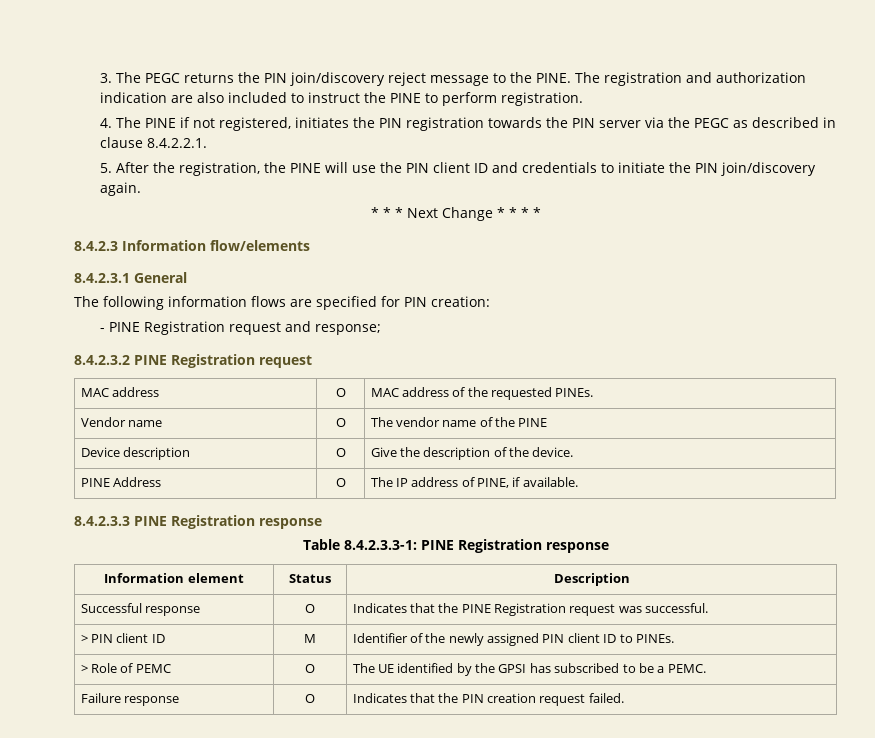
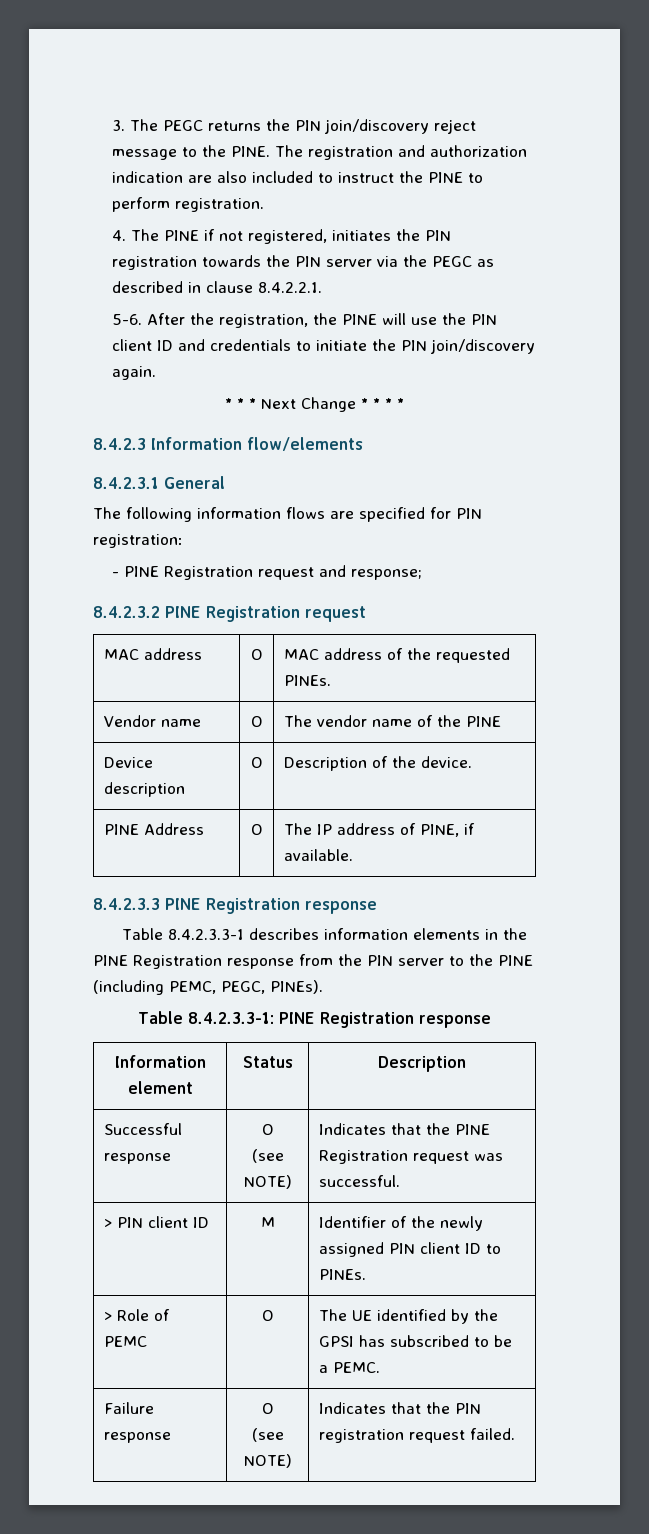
[100,163,113,173] 5. -> [112,314,143,325] 5-6.
[431,296,490,307] creation: -> [93,534,183,548] registration:
[370,447,491,460] Give the description -> [283,757,367,771] Description
(322, 523) none -> [122,928,528,940] [93,954,533,969] [93,980,323,995] // Table 8.4.2.3.3-1 describes information elements in the PINE Registration response from the PIN server to the PINE (including PEMC, PEGC, PINEs).
(315, 608) none -> [251,1149,284,1163] [243,1175,292,1189] // (see NOTE)
(315, 698) none -> [251,1428,284,1442] [243,1454,292,1468] // (see NOTE)
[487,693,537,703] creation -> [318,1429,404,1443] registration

